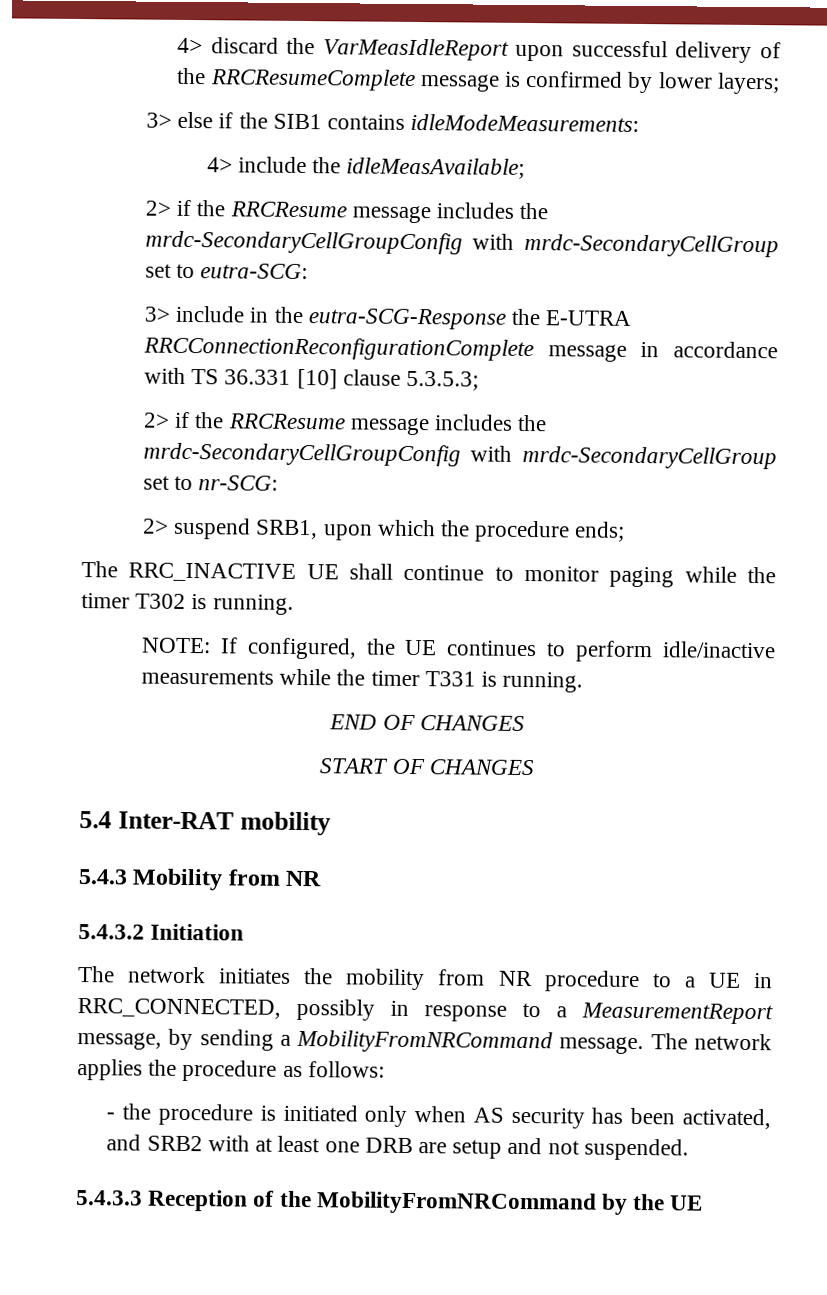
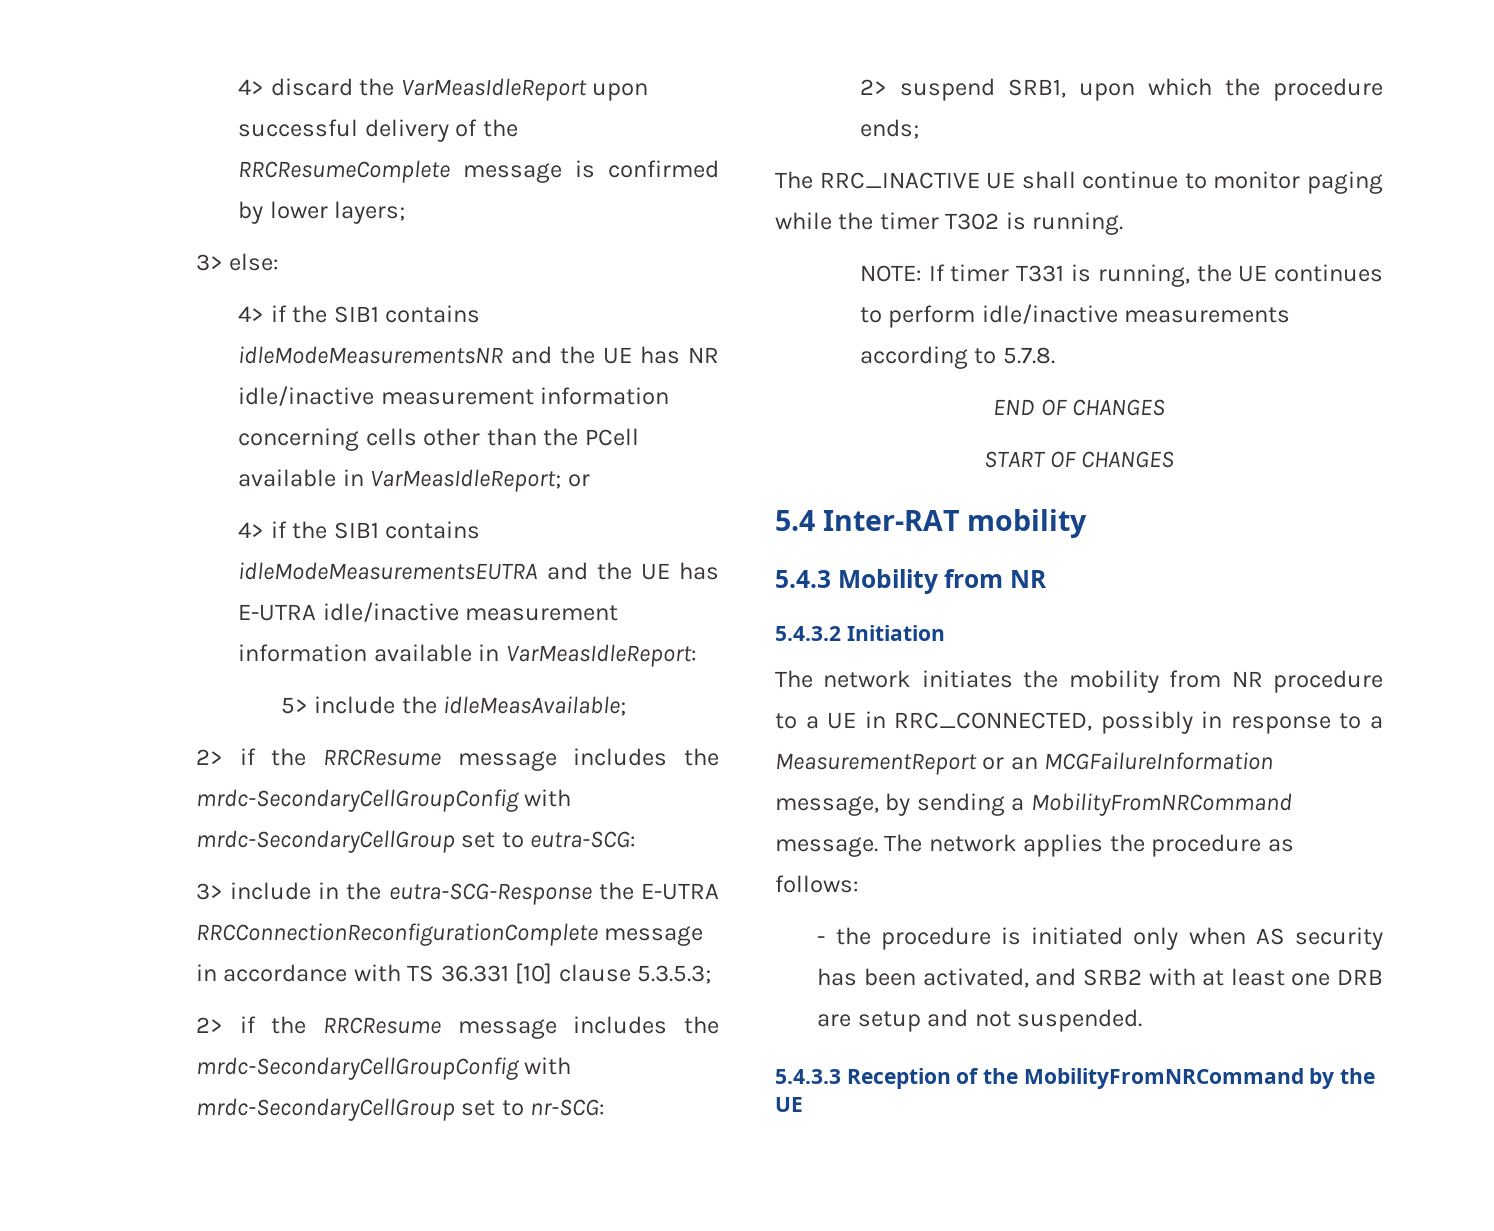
[177,111,640,132] [206,157,233,173] else if the SIB1 contains idleModeMeasurements: // 4> -> [229,253,280,271] [238,305,481,323] [238,346,719,364] [238,386,670,406] [238,428,639,451] [238,469,590,492] [238,521,481,539] [238,562,719,580] [238,602,619,622] [238,644,697,667] [280,697,308,714] else: // 4> if the SIB1 contains idleModeMeasurementsNR and the UE has NR idle/inactive measurement information concerning cells other than the PCell available in VarMeasIdleReport; or // 4> if the SIB1 contains idleModeMeasurementsEUTRA and the UE has E-UTRA idle/inactive measurement information available in VarMeasIdleReport: // 5>
[246,637,357,660] configured, -> [950,264,1190,287] timer T331 is running,
[279,668,584,693] while the timer T331 is running. -> [859,346,1055,369] according to 5.7.8.
(773, 1013) none -> [982,752,1274,770] or an MCGFailureInformation

